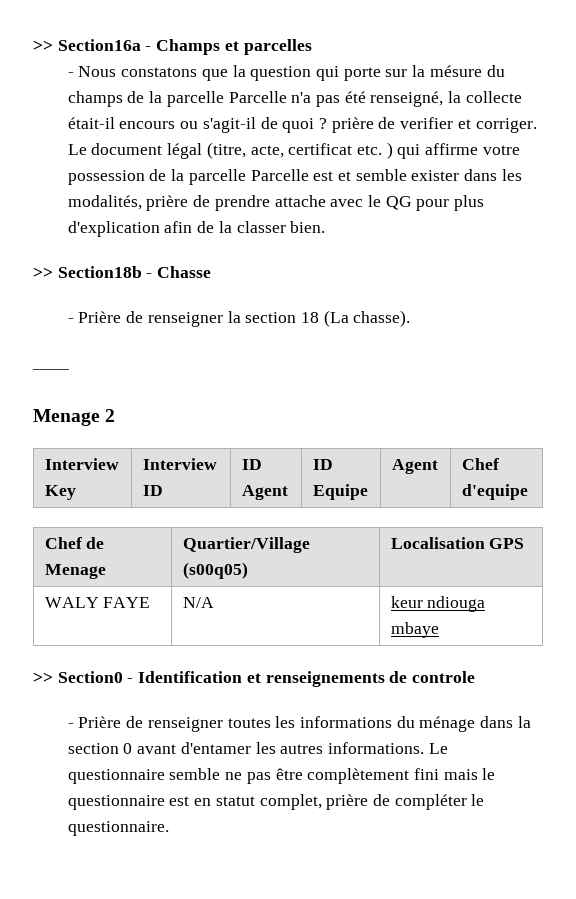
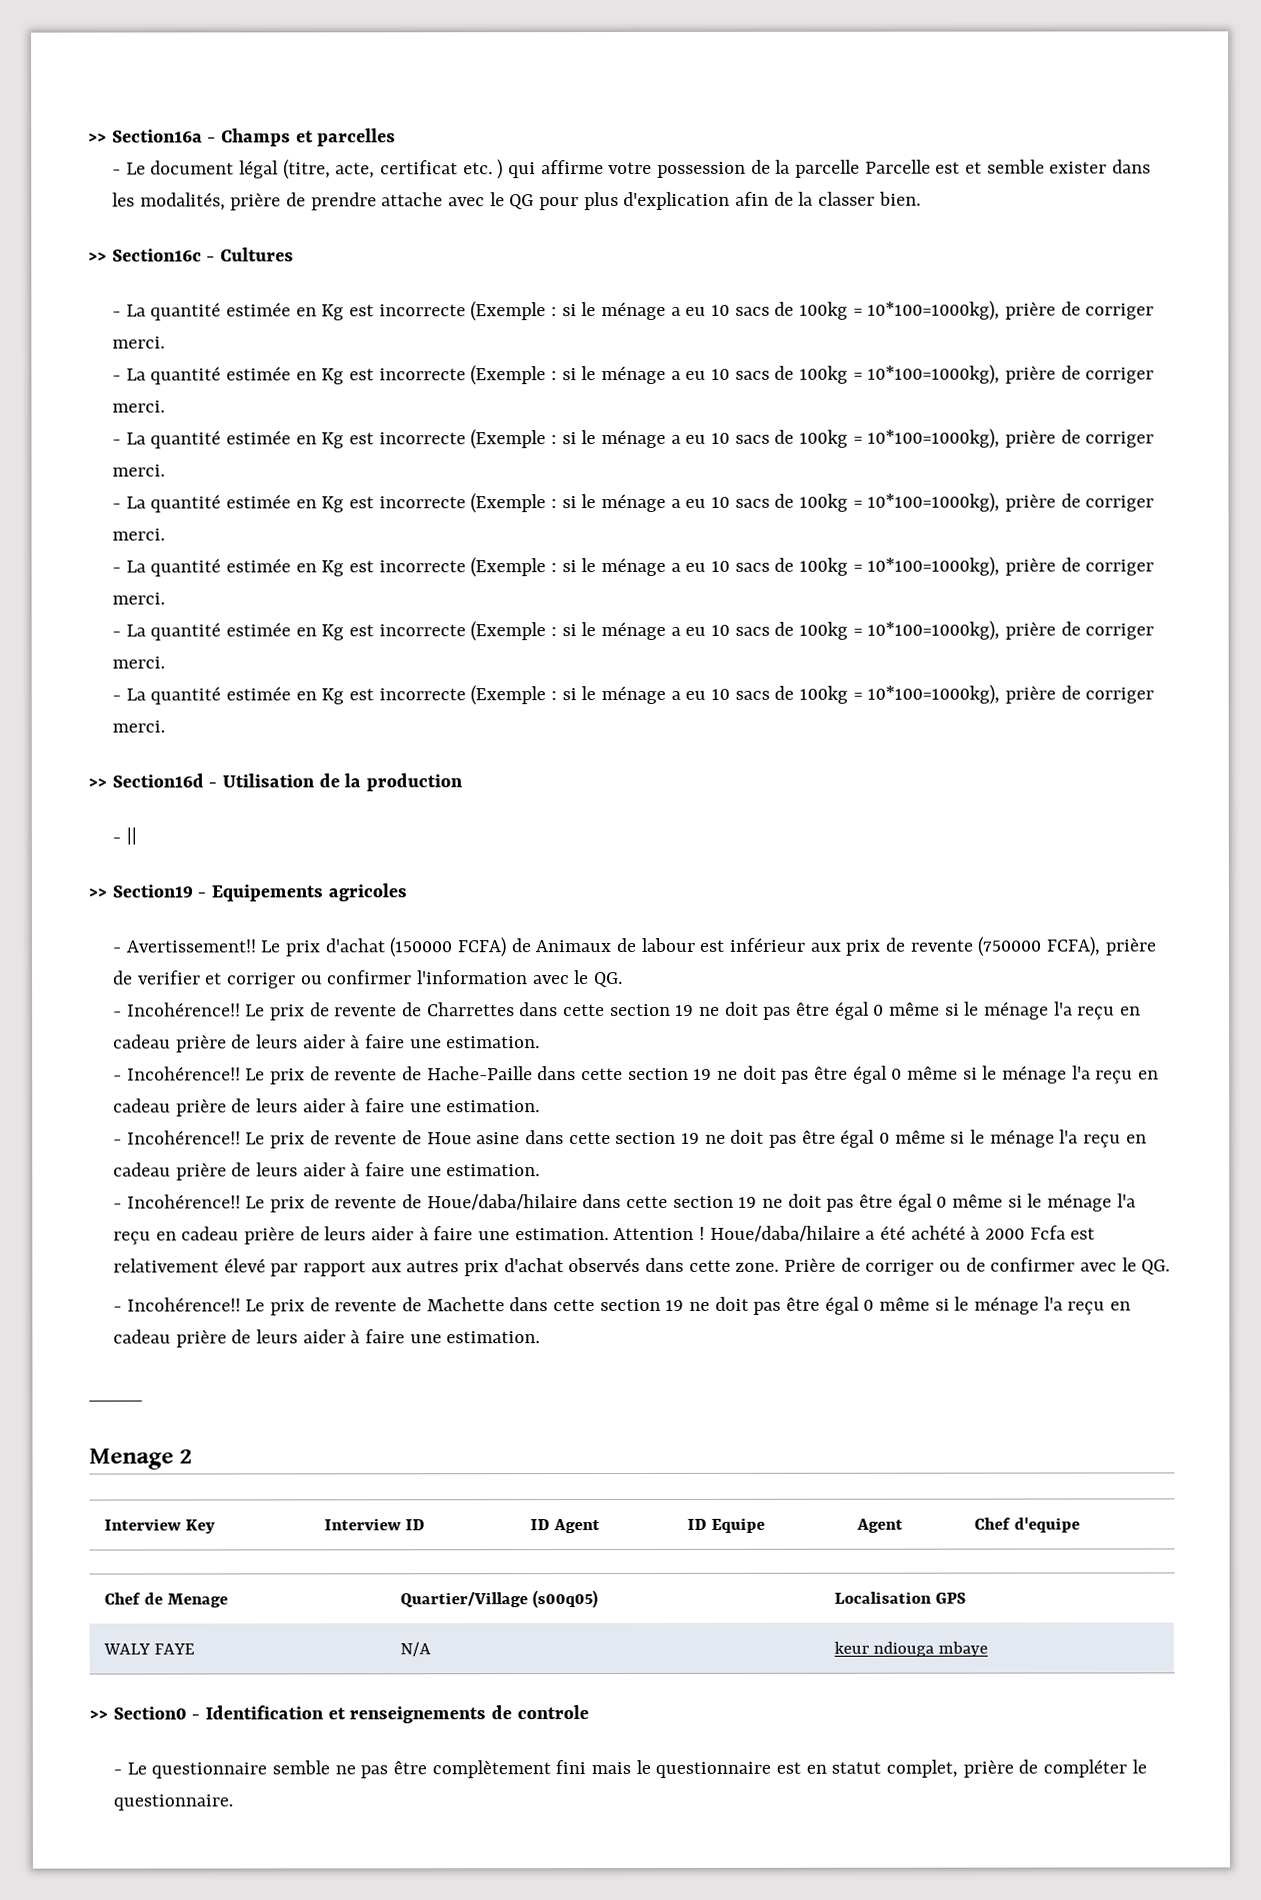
[78,65,505,81] [67,91,522,107] [67,117,537,133] Nous constatons que la question qui porte sur la mésure du champs de la parcelle Parcelle n'a pas été renseigné, la collecte était-il encours ou s'agit-il de quoi ? prière de verifier et corriger. -> (121, 172) none
[57,266,212,278] [67,310,411,327] Section18b - Chasse // - Prière de renseigner la section 18 (La chasse). -> [111,247,295,262] [111,300,1155,322] [111,336,165,349] [111,364,1155,386] [111,400,165,413] [111,428,1155,450] [111,464,165,477] [111,492,1155,514] [111,528,165,541] [111,556,1155,578] [111,592,165,605] [111,620,1155,642] [111,656,165,669] [111,684,1155,706] [111,720,165,733] [88,773,464,792] [111,827,137,845] [88,883,407,902] [111,936,1157,958] [112,970,623,989] [112,1001,1141,1021] [112,1034,541,1053] [112,1065,1159,1085] [112,1098,541,1117] [112,1129,1147,1149] [112,1162,541,1181] [112,1193,1136,1213] [112,1225,1096,1245] [112,1257,1171,1277] [112,1296,1131,1316] [112,1329,541,1348] Section16c - Cultures // - La quantité estimée en Kg est incorrecte (Exemple : si le ménage a eu 10 sacs de 100kg = 10*100=1000kg), prière de corriger merci. // - La quantité estimée en Kg est incorrecte (Exemple : si le ménage a eu 10 sacs de 100kg = 10*100=1000kg), prière de corriger merci. // - La quantité estimée en Kg est incorrecte (Exemple : si le ménage a eu 10 sacs de 100kg = 10*100=1000kg), prière de corriger merci. // - La quantité estimée en Kg est incorrecte (Exemple : si le ménage a eu 10 sacs de 100kg = 10*100=1000kg), prière de corriger merci. // - La quantité estimée en Kg est incorrecte (Exemple : si le ménage a eu 10 sacs de 100kg = 10*100=1000kg), prière de corriger merci. // - La quantité estimée en Kg est incorrecte (Exemple : si le ménage a eu 10 sacs de 100kg = 10*100=1000kg), prière de corriger merci. // - La quantité estimée en Kg est incorrecte (Exemple : si le ménage a eu 10 sacs de 100kg = 10*100=1000kg), prière de corriger merci. // >> Section16d - Utilisation de la production // - || // >> Section19 - Equipements agricoles // - Avertissement!! Le prix d'achat (150000 FCFA) de Animaux de labour est inférieur aux prix de revente (750000 FCFA), prière de verifier et corriger ou confirmer l'information avec le QG. // - Incohérence!! Le prix de revente de Charrettes dans cette section 19 ne doit pas être égal 0 même si le ménage l'a reçu en cadeau prière de leurs aider à faire une estimation. // - Incohérence!! Le prix de revente de Hache-Paille dans cette section 19 ne doit pas être égal 0 même si le ménage l'a reçu en cadeau prière de leurs aider à faire une estimation. // - Incohérence!! Le prix de revente de Houe asine dans cette section 19 ne doit pas être égal 0 même si le ménage l'a reçu en cadeau prière de leurs aider à faire une estimation. // - Incohérence!! Le prix de revente de Houe/daba/hilaire dans cette section 19 ne doit pas être égal 0 même si le ménage l'a reçu en cadeau prière de leurs aider à faire une estimation. Attention ! Houe/daba/hilaire a été achété à 2000 Fcfa est relativement élevé par rapport aux autres prix d'achat observés dans cette zone. Prière de corriger ou de confirmer avec le QG. // - Incohérence!! Le prix de revente de Machette dans cette section 19 ne doit pas être égal 0 même si le ménage l'a reçu en cadeau prière de leurs aider à faire une estimation.
[78,716,531,732] [67,742,424,754] Prière de renseigner toutes les informations du ménage dans la section 0 avant d'entamer les autres informations. -> (122, 1772) none

